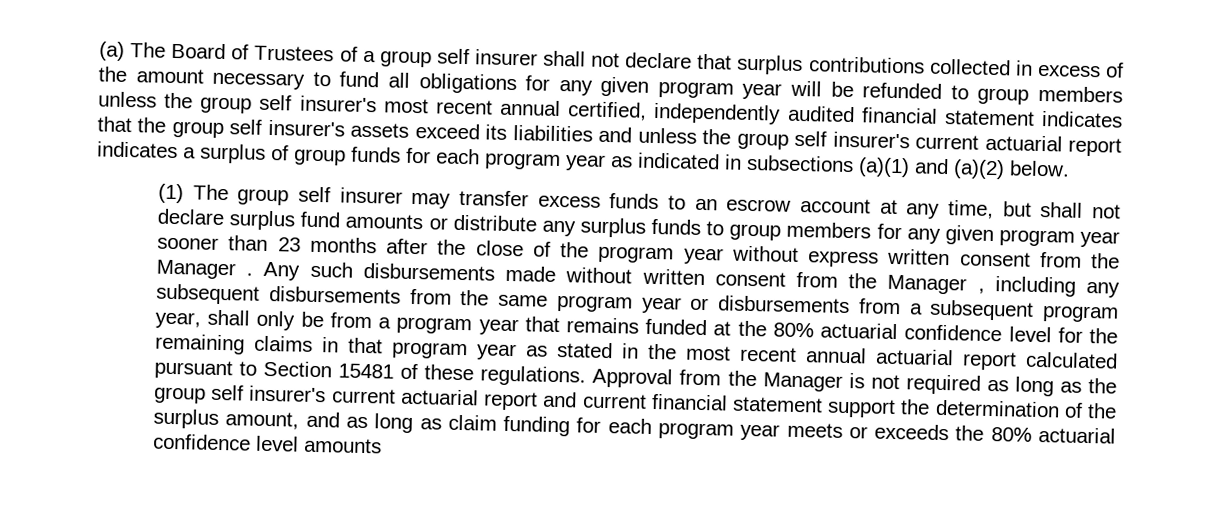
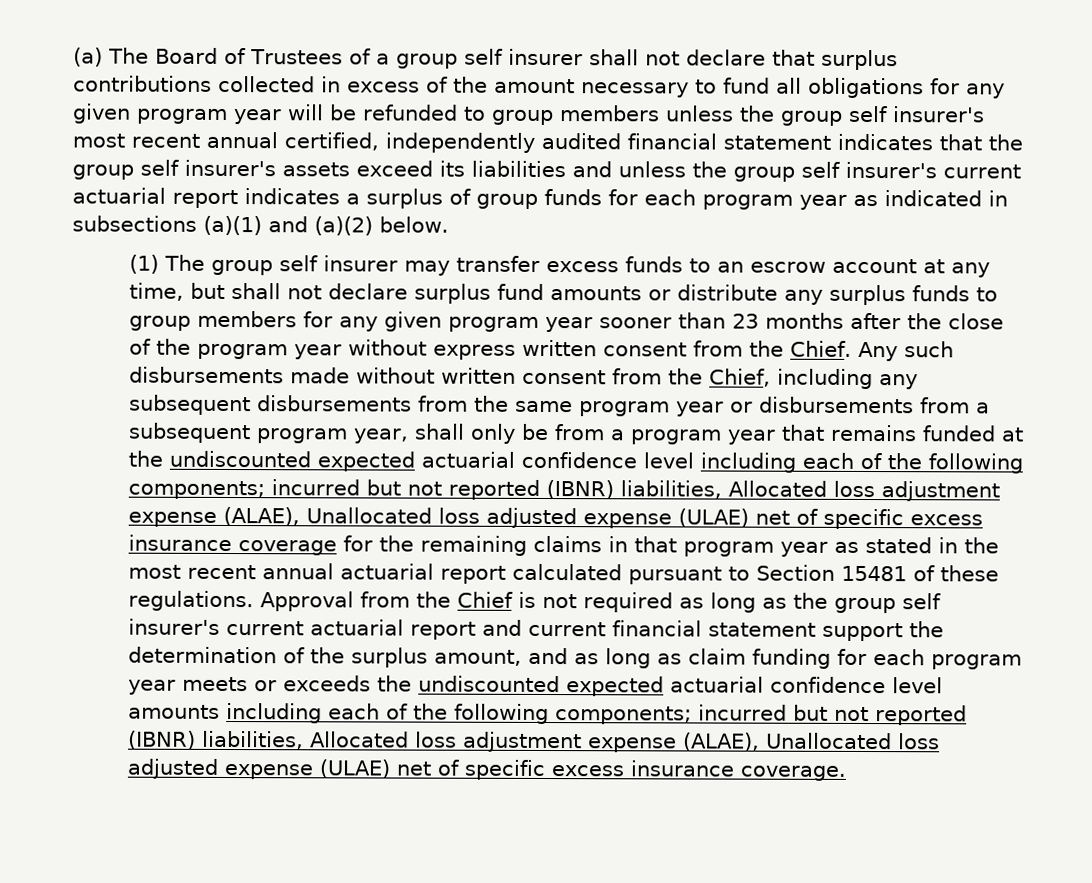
[156,259,254,280] Manager . -> [790,340,853,357] Chief.
[887,274,985,295] Manager , -> [709,368,772,387] Chief,
[772,322,1052,343] 80% actuarial confidence level -> [169,450,1024,474] [128,479,1001,502] [128,506,984,530] [128,534,338,556] undiscounted expected actuarial confidence level including each of the following components; incurred but not reported (IBNR) liabilities, Allocated loss adjustment expense (ALAE), Unallocated loss adjusted expense (ULAE) net of specific excess insurance coverage
[762,372,843,392] Manager -> [457,591,514,608] Chief
[990,427,1032,442] 80% -> [418,675,665,697] undiscounted expected
(383, 445) none -> [226,702,968,726] [128,730,941,753] [127,758,847,781] including each of the following components; incurred but not reported (IBNR) liabilities, Allocated loss adjustment expense (ALAE), Unallocated loss adjusted expense (ULAE) net of specific excess insurance coverage.

